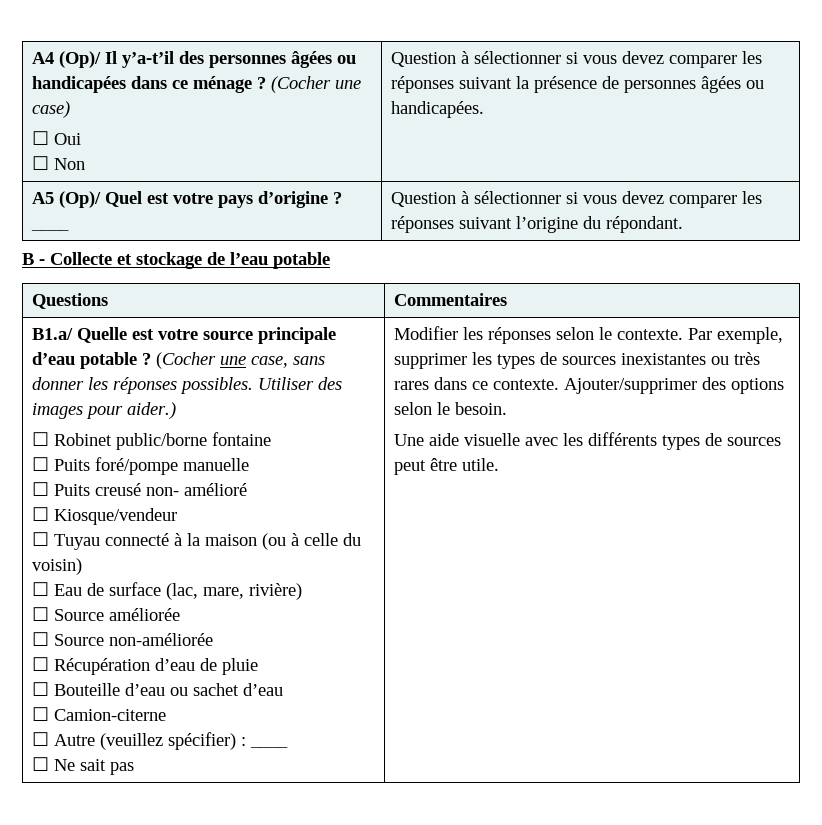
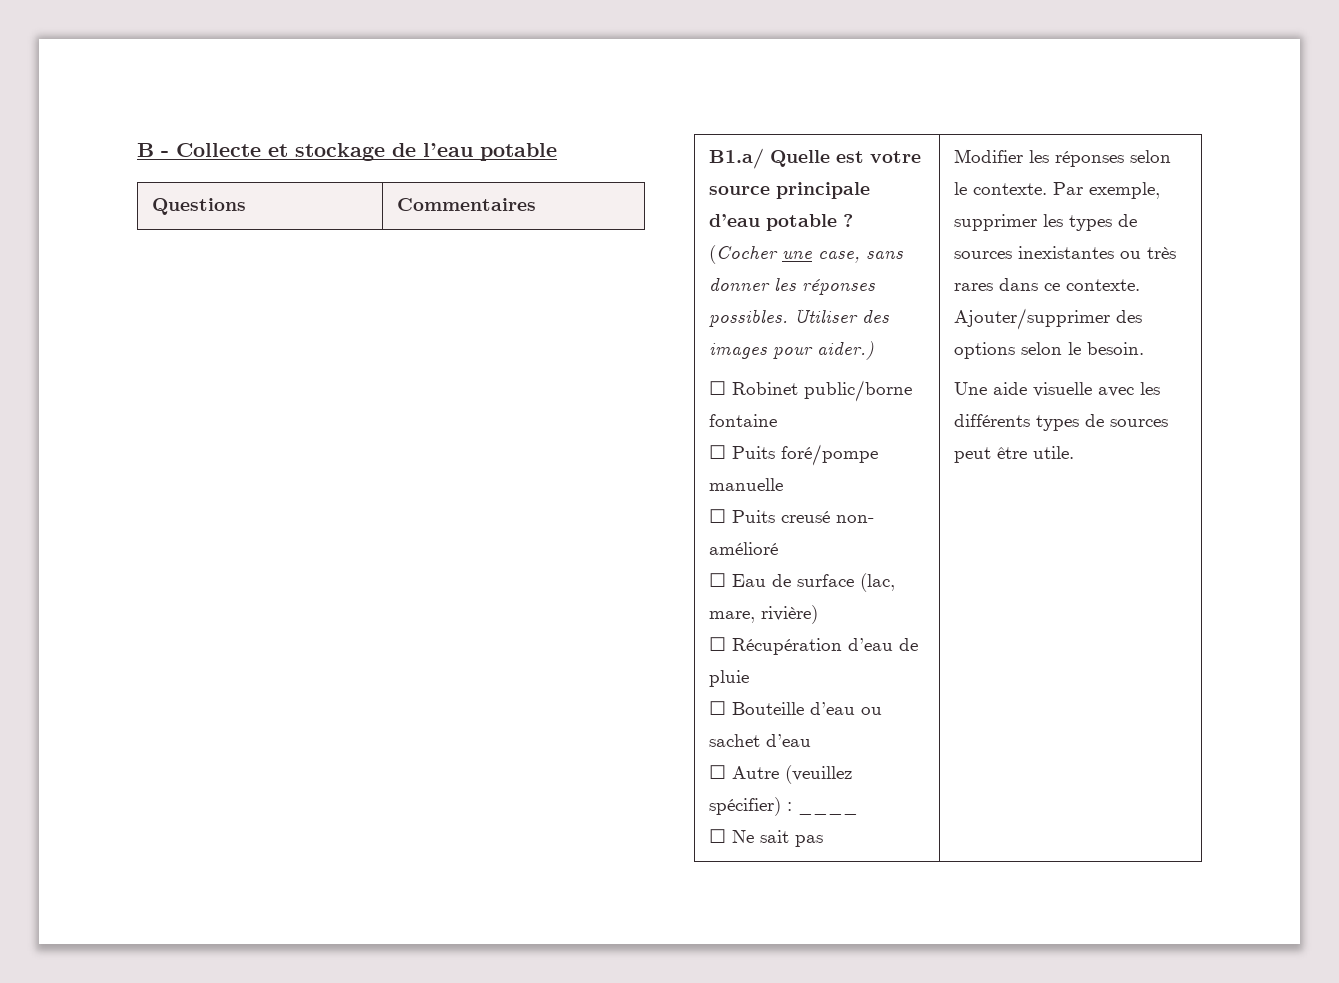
[31,51,356,68] [31,76,361,93] [31,101,70,118] [31,131,81,145] [31,156,85,170] [390,51,762,68] [390,76,764,93] [390,101,484,118] [31,191,342,208] [30,229,69,231] [390,191,762,208] [390,216,683,233] A4 (Op)/ Il y’a-t’il des personnes âgées ou handicapées dans ce ménage ? (Cocher une case) // ☐ Oui // ☐ Non | Question à sélectionner si vous devez comparer les réponses suivant la présence de personnes âgées ou handicapées. // A5 (Op)/ Quel est votre pays d’origine ? ____ | Question à sélectionner si vous devez comparer les réponses suivant l’origine du répondant. // -> (137, 150) none
[31,507,177,525] [31,532,361,550] [31,558,82,575] // ☐ Kiosque/vendeur // ☐ Tuyau connecté à la maison (ou à celle du voisin) -> (778, 548) none
[31,607,180,621] [31,632,213,646] // ☐ Source améliorée // ☐ Source non-améliorée -> (818, 614) none
[31,707,166,721] // ☐ Camion-citerne -> (811, 740) none

